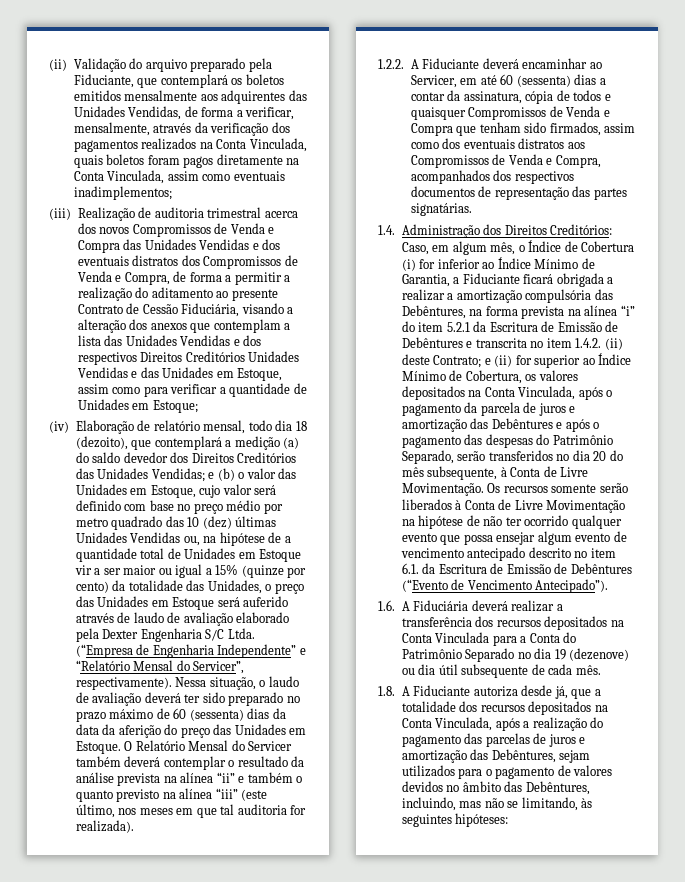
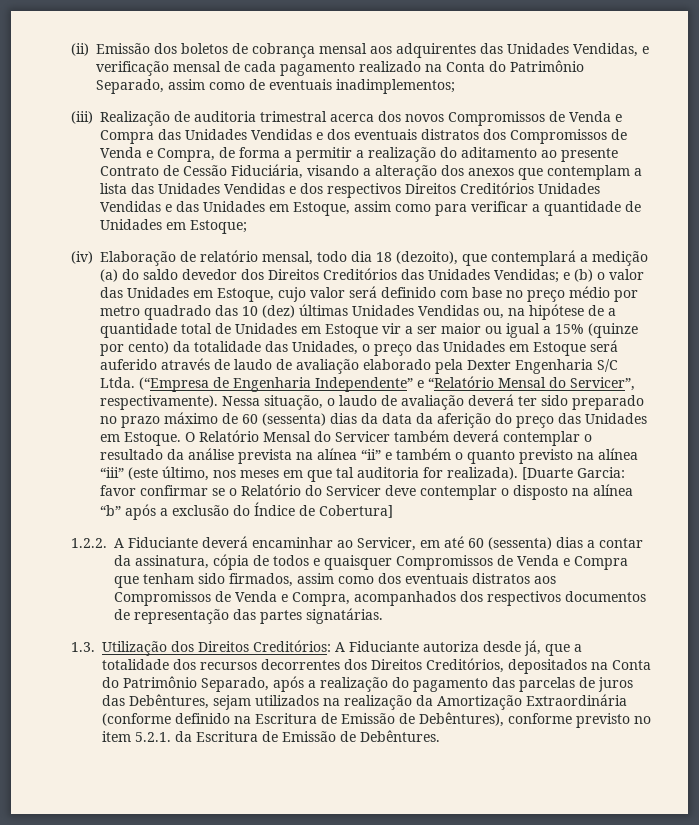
[49,58,272,72] [73,74,284,88] [73,90,198,101] (ii) Validação do arquivo preparado pela Fiduciante, que contemplará os boletos emitidos mensalmente -> [71,43,367,58] (ii) Emissão dos boletos de cobrança mensal
[184,106,295,120] [73,122,290,136] [73,138,307,152] [73,154,300,168] [73,170,231,184] de forma a verificar, mensalmente, através da verificação dos pagamentos realizados na Conta Vinculada, quais boletos foram pagos diretamente na Conta Vinculada, assim como -> [642,46,649,54] [96,60,584,76] [96,79,265,94] e verificação mensal de cada pagamento realizado na Conta do Patrimônio Separado, assim como de
(134, 826) none -> [522,467,625,480] [100,484,633,500] [100,502,393,520] [Duarte Garcia: favor confirmar se o Relatório do Servicer deve contemplar o disposto na alínea “b” após a exclusão do Índice de Cobertura]
[378,224,480,238] 1.4. Administração -> [71,641,167,656] 1.3. Utilização
[401,240,635,255] [401,257,595,271] [401,273,614,287] [401,289,613,303] [401,305,635,319] [401,321,619,332] [401,337,623,350] [401,353,632,368] [401,370,578,384] [401,386,613,400] [401,402,576,416] [401,418,600,432] [401,434,613,448] [401,450,623,464] [401,466,589,480] [401,483,628,496] [401,499,626,513] [401,515,622,529] [401,531,627,545] [400,547,616,561] [401,563,632,574] [401,579,609,593] [378,600,563,612] [401,616,624,630] [401,632,577,646] [401,648,630,662] [401,664,601,678] [378,686,395,696] Caso, em algum mês, o Índice de Cobertura (i) for inferior ao Índice Mínimo de Garantia, a Fiduciante ficará obrigada a realizar a amortização compulsória das Debêntures, na forma prevista na alínea “i” do item 5.2.1 da Escritura de Emissão de Debêntures e transcrita no item 1.4.2. (ii) deste Contrato; e (ii) for superior ao Índice Mínimo de Cobertura, os valores depositados na Conta Vinculada, após o pagamento da parcela de juros e amortização das Debêntures e após o pagamento das despesas do Patrimônio Separado, serão transferidos no dia 20 do mês subsequente, à Conta de Livre Movimentação. Os recursos somente serão liberados à Conta de Livre Movimentação na hipótese de não ter ocorrido qualquer evento que possa ensejar algum evento de vencimento antecipado descrito no item 6.1. da Escritura de Emissão de Debêntures (“Evento de Vencimento Antecipado”). // 1.6. A Fiduciária deverá realizar a transferência dos recursos depositados na Conta Vinculada para a Conta do Patrimônio Separado no dia 19 (dezenove) ou dia útil subsequente de cada mês. // 1.8. -> (331, 646) none
[528,701,608,715] [401,717,493,731] depositados na Conta Vinculada, -> [261,658,651,674] [102,676,269,692] decorrentes dos Direitos Creditórios, depositados na Conta do Patrimônio Separado,
[579,737,586,744] [401,750,467,763] e amortização -> (633, 684) none
[458,765,613,779] [401,781,590,795] [401,797,593,811] [401,813,509,827] para o pagamento de valores devidos no âmbito das Debêntures, incluindo, mas não se limitando, às seguintes hipóteses: -> [323,694,627,710] [102,712,651,728] [102,730,440,742] na realização da Amortização Extraordinária (conforme definido na Escritura de Emissão de Debêntures), conforme previsto no item 5.2.1. da Escritura de Emissão de Debêntures.

